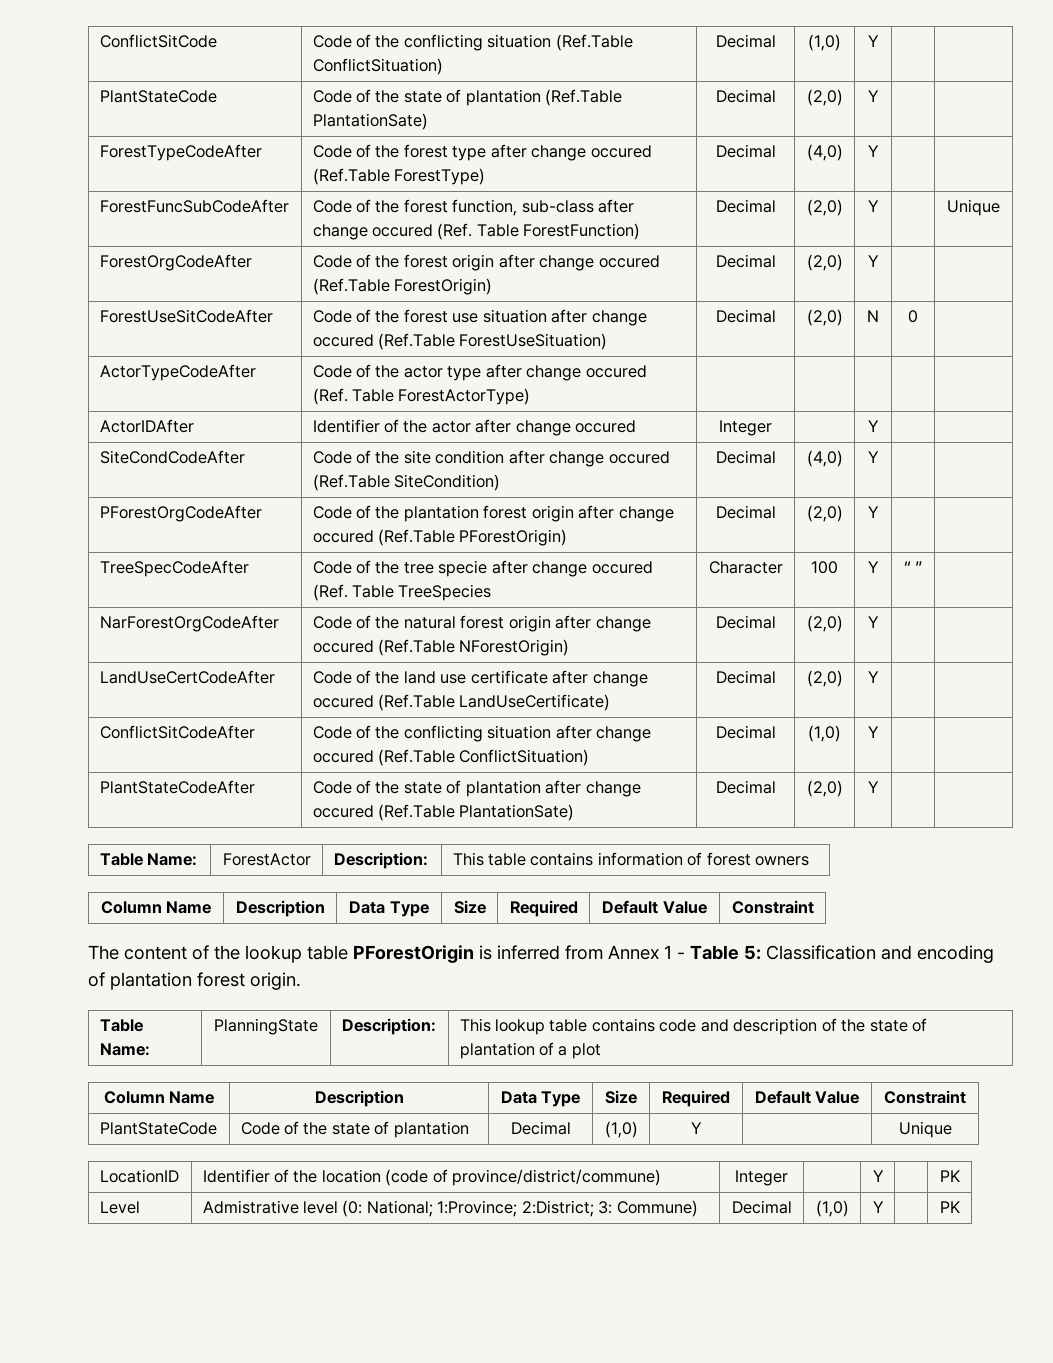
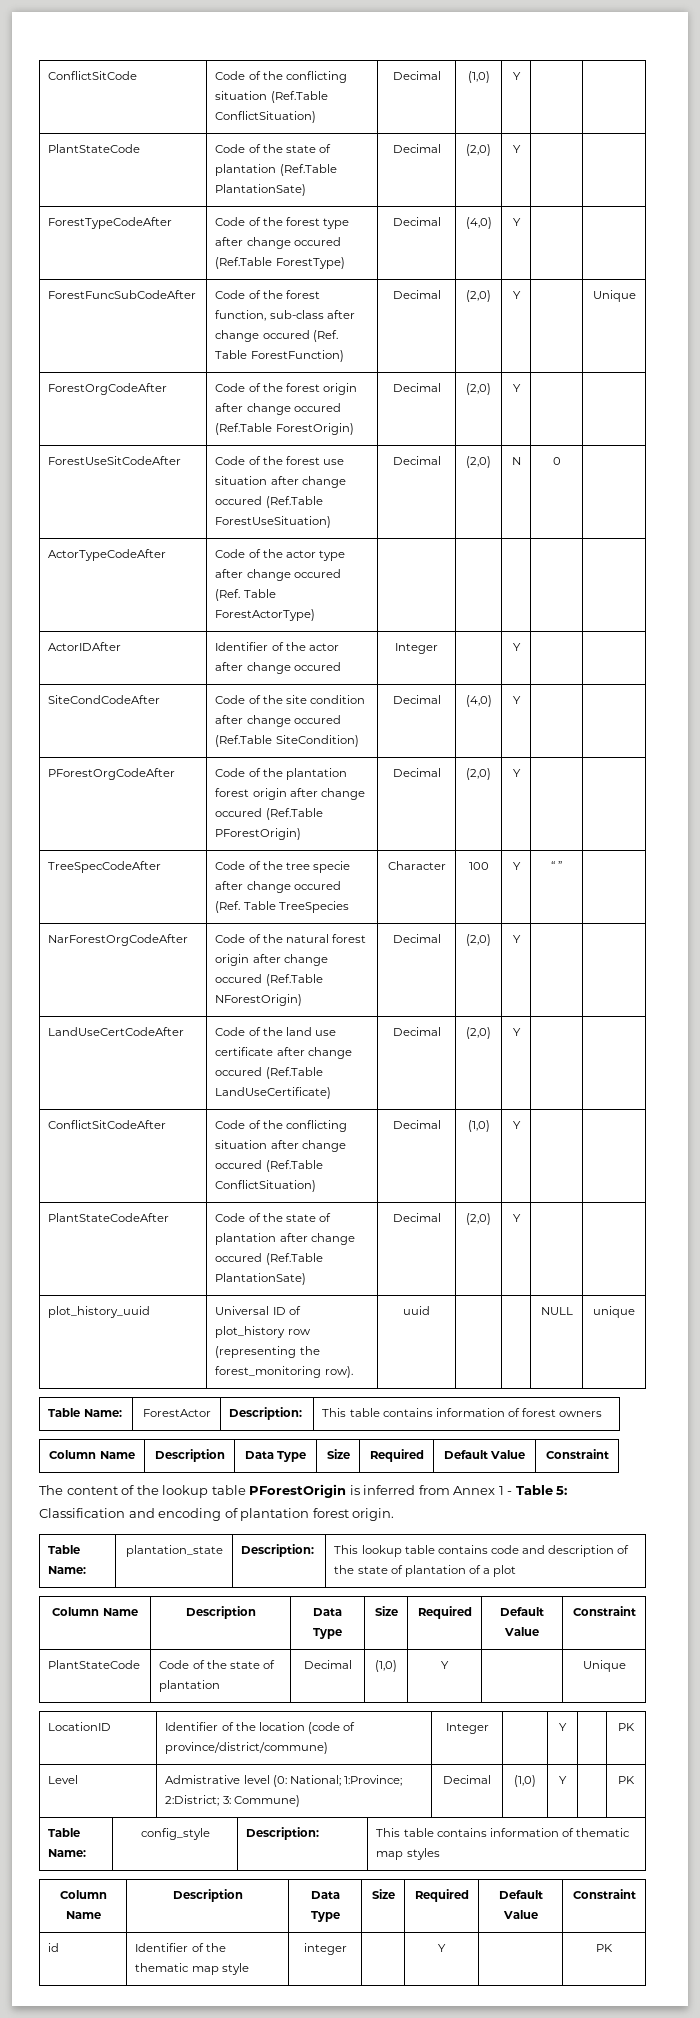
(879, 787) none -> [48,1306,151,1318] [215,1306,301,1315] [215,1326,311,1338] [215,1346,320,1358] [215,1366,353,1378] [403,1306,430,1315] [540,1307,573,1315] [593,1306,635,1318] // plot_history_uuid | Universal ID of plot_history row (representing the forest_monitoring row). | uuid | | | NULL | unique
[214,1018,318,1035] PlanningState -> [125,1545,223,1557] plantation_state
(960, 1207) none -> [48,1828,81,1837] [48,1849,87,1857] [140,1828,210,1840] [246,1827,320,1840] [376,1828,631,1837] [376,1848,440,1860] [59,1890,107,1899] [65,1911,101,1919] [172,1889,243,1902] [310,1891,340,1899] [310,1911,340,1922] [371,1889,395,1899] [414,1889,469,1902] [498,1890,543,1899] [502,1910,538,1919] [572,1889,636,1899] [48,1943,60,1952] [135,1943,226,1952] [135,1963,249,1975] [303,1943,347,1955] [438,1944,446,1952] [596,1944,613,1952] // Table Name: | config_style | Description: | This table contains information of thematic map styles // Column Name | Description | Data Type | Size | Required | Default Value | Constraint // id | Identifier of the thematic map style | integer | | Y | | PK

